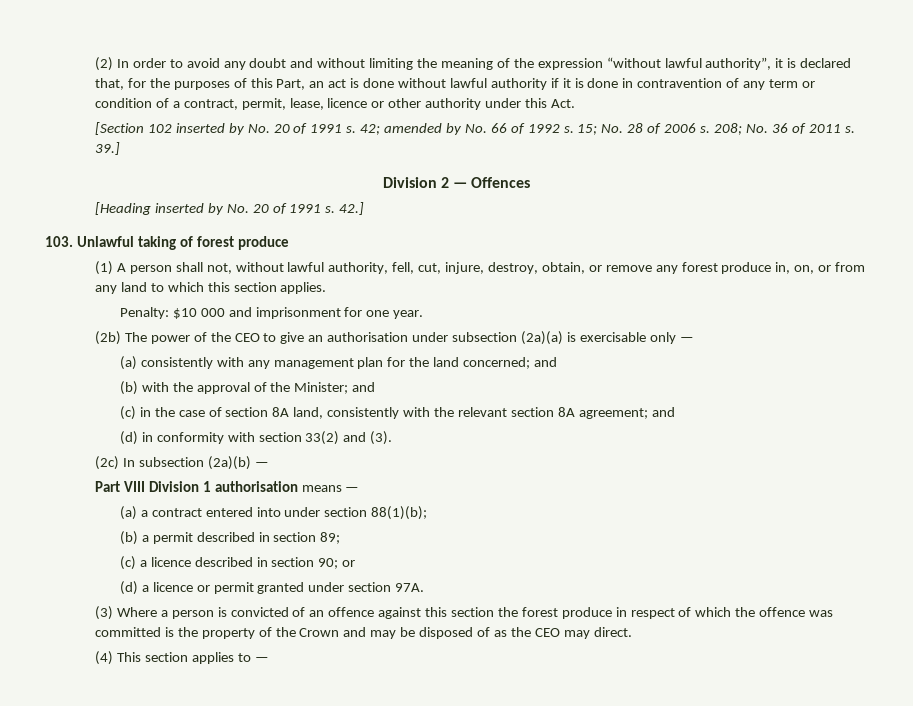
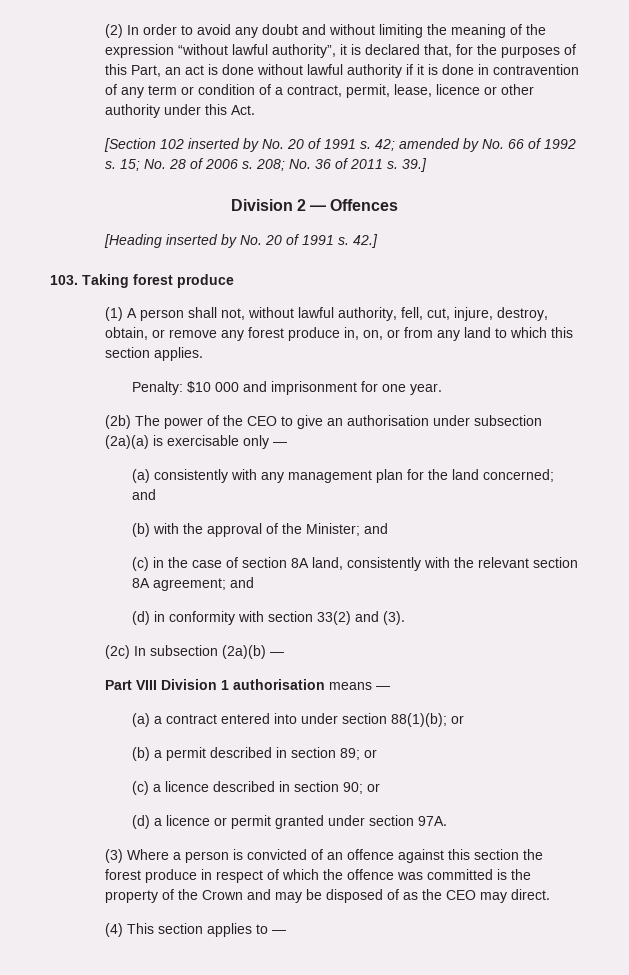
[76,236,193,250] Unlawful taking of -> [82,274,129,288] Taking
(428, 513) none -> [451,715,465,724] or
(341, 538) none -> [364,749,378,758] or

